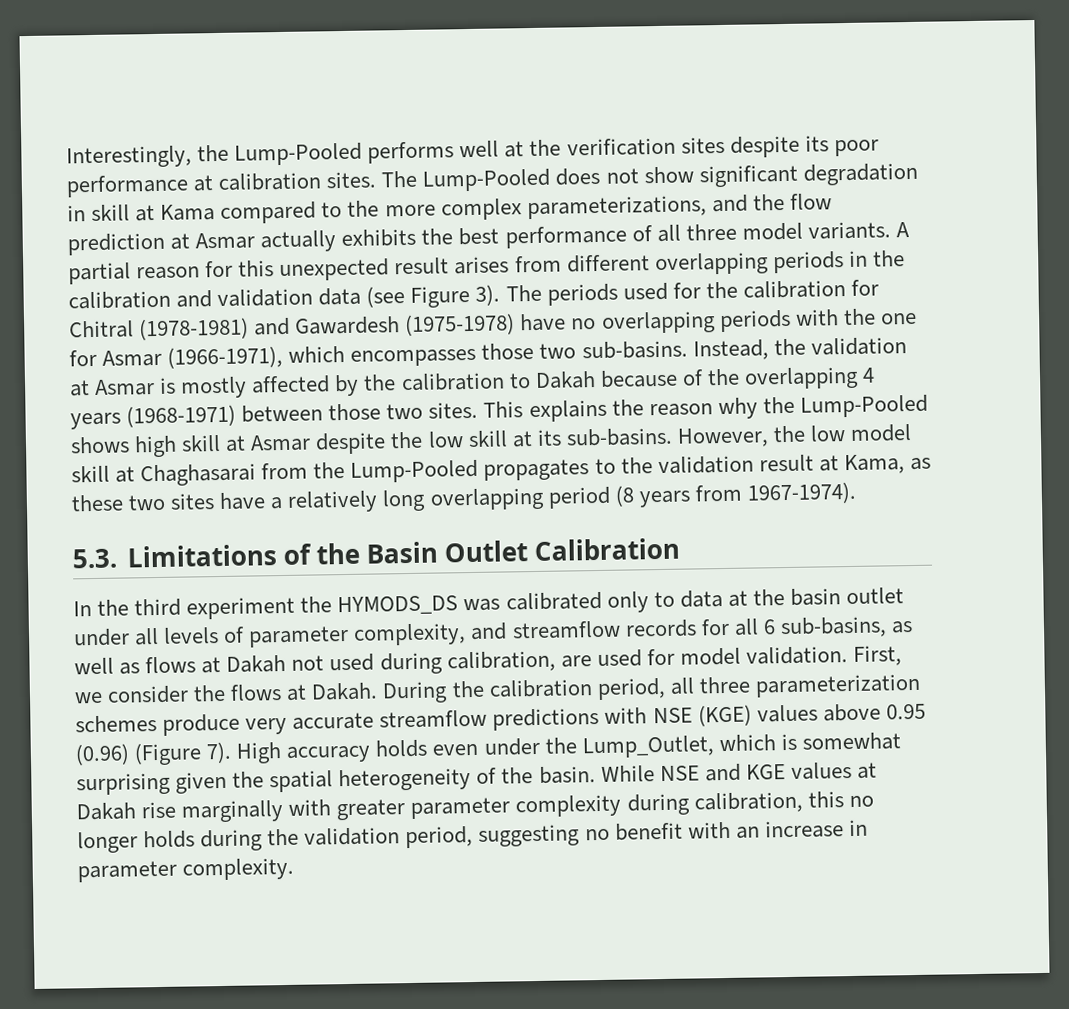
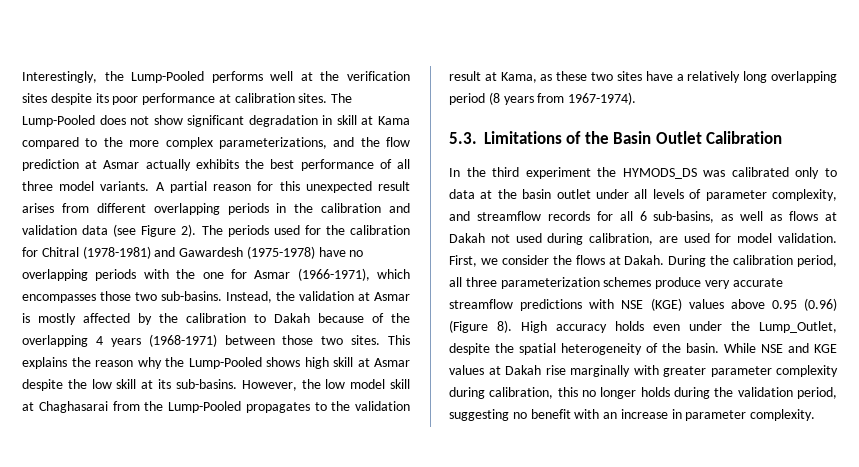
[475,284,501,306] 3). -> [181,224,197,237] 2).
[206,741,233,764] 7). -> [497,320,512,333] 8).
[718,732,901,752] [76,771,228,796] which is somewhat surprising given -> [449,343,490,355] despite

